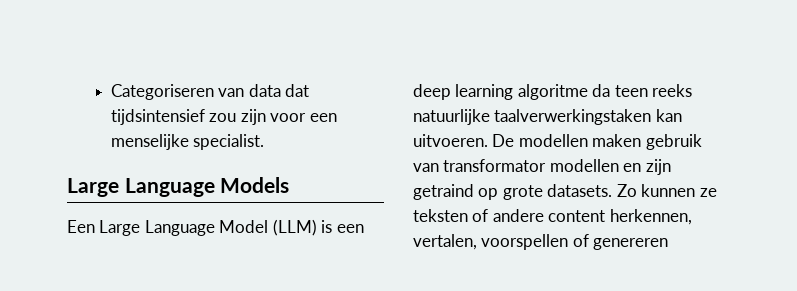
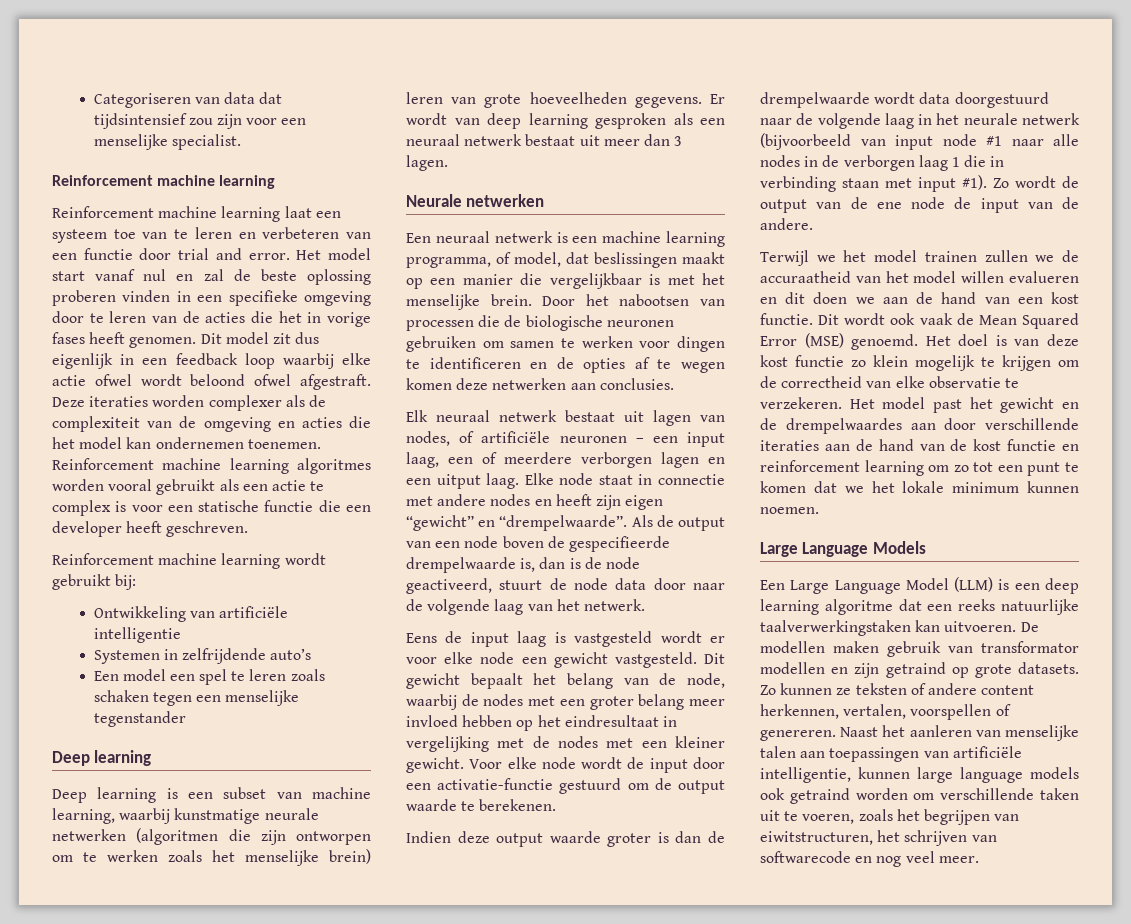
(265, 142) none -> [52,175,276,189] [52,206,341,222] [52,227,372,243] [52,248,371,260] [52,269,371,285] [52,290,371,306] [52,311,371,327] [52,332,320,348] [52,353,371,369] [52,374,371,390] [52,395,326,411] [52,416,371,432] [52,437,321,449] [52,458,371,474] [52,479,325,495] [52,500,371,516] [52,521,249,537] [52,553,326,569] [52,574,137,590] [93,606,288,622] [93,627,181,643] [93,648,312,664] [93,669,325,685] [93,690,300,706] [93,711,186,727] [52,750,152,766] [52,787,371,803] [52,808,319,824] [52,828,371,845] [52,849,371,866] [406,92,725,108] [406,113,725,129] [406,134,683,146] [406,155,448,171] [406,194,545,207] [406,231,725,247] [406,252,725,268] [406,273,725,289] [406,294,725,310] [406,315,674,331] [406,336,725,352] [406,357,725,373] [406,378,674,390] [406,410,725,426] [406,431,725,447] [406,452,725,468] [406,473,725,489] [406,494,664,510] [406,515,725,531] [406,536,670,552] [406,557,640,573] [406,578,725,594] [406,599,645,615] [406,631,725,647] [406,652,725,668] [406,673,725,689] [406,694,725,710] [406,715,677,731] [406,736,725,752] [406,757,725,773] [406,778,725,794] [406,799,557,811] [406,831,725,847] [760,92,1049,108] [760,113,1080,129] [760,133,1079,150] [760,155,1005,171] [760,175,1079,192] [760,197,1079,213] [760,218,813,230] [760,250,1079,266] [760,271,1079,283] [760,292,1079,304] [760,313,1079,329] [760,333,1079,350] [760,355,1079,371] [760,376,1019,388] [760,397,1079,413] [760,418,1079,434] [760,439,1079,451] [760,460,1079,476] [760,481,1079,493] [760,507,819,514] // Reinforcement machine learning // Reinforcement machine learning laat een systeem toe van te leren en verbeteren van een functie door trial and error. Het model start vanaf nul en zal de beste oplossing proberen vinden in een specifieke omgeving door te leren van de acties die het in vorige fases heeft genomen. Dit model zit dus eigenlijk in een feedback loop waarbij elke actie ofwel wordt beloond ofwel afgestraft. Deze iteraties worden complexer als de complexiteit van de omgeving en acties die het model kan ondernemen toenemen. Reinforcement machine learning algoritmes worden vooral gebruikt als een actie te complex is voor een statische functie die een developer heeft geschreven. // Reinforcement machine learning wordt gebruikt bij: // Ontwikkeling van artificiële intelligentie // Systemen in zelfrijdende auto’s // Een model een spel te leren zoals schaken tegen een menselijke tegenstander // Deep learning // Deep learning is een subset van machine learning, waarbij kunstmatige neurale netwerken (algoritmen die zijn ontworpen om te werken zoals het menselijke brein) leren van grote hoeveelheden gegevens. Er wordt van deep learning gesproken als een neuraal netwerk bestaat uit meer dan 3 lagen. // Neurale netwerken // Een neuraal netwerk is een machine learning programma, of model, dat beslissingen maakt op een manier die vergelijkbaar is met het menselijke brein. Door het nabootsen van processen die de biologische neuronen gebruiken om samen te werken voor dingen te identificeren en de opties af te wegen komen deze netwerken aan conclusies. // Elk neuraal netwerk bestaat uit lagen van nodes, of artificiële neuronen – een input laag, een of meerdere verborgen lagen en een uitput laag. Elke node staat in connectie met andere nodes en heeft zijn eigen “gewicht” en “drempelwaarde”. Als de output van een node boven de gespecifieerde drempelwaarde is, dan is de node geactiveerd, stuurt de node data door naar de volgende laag van het netwerk. // Eens de input laag is vastgesteld wordt er voor elke node een gewicht vastgesteld. Dit gewicht bepaalt het belang van de node, waarbij de nodes met een groter belang meer invloed hebben op het eindresultaat in vergelijking met de nodes met een kleiner gewicht. Voor elke node wordt de input door een activatie-functie gestuurd om de output waarde te berekenen. // Indien deze output waarde groter is dan de drempelwaarde wordt data doorgestuurd naar de volgende laag in het neurale netwerk (bijvoorbeeld van input node #1 naar alle nodes in de verborgen laag 1 die in verbinding staan met input #1). Zo wordt de output van de ene node de input van de andere. // Terwijl we het model trainen zullen we de accuraatheid van het model willen evalueren en dit doen we aan de hand van een kost functie. Dit wordt ook vaak de Mean Squared Error (MSE) genoemd. Het doel is van deze kost functie zo klein mogelijk te krijgen om de correctheid van elke observatie te verzekeren. Het model past het gewicht en de drempelwaardes aan door verschillende iteraties aan de hand van de kost functie en reinforcement learning om zo tot een punt te komen dat we het lokale minimum kunnen noemen.
[592,84,648,97] da teen -> [898,599,953,611] dat een
[593,238,669,250] genereren -> [760,725,1079,741] [760,746,1022,762] [760,767,1079,783] [760,788,1079,804] [760,809,1020,825] [760,830,997,846] [760,851,979,867] genereren. Naast het aanleren van menselijke talen aan toepassingen van artificiële intelligentie, kunnen large language models ook getraind worden om verschillende taken uit te voeren, zoals het begrijpen van eiwitstructuren, het schrijven van softwarecode en nog veel meer.

